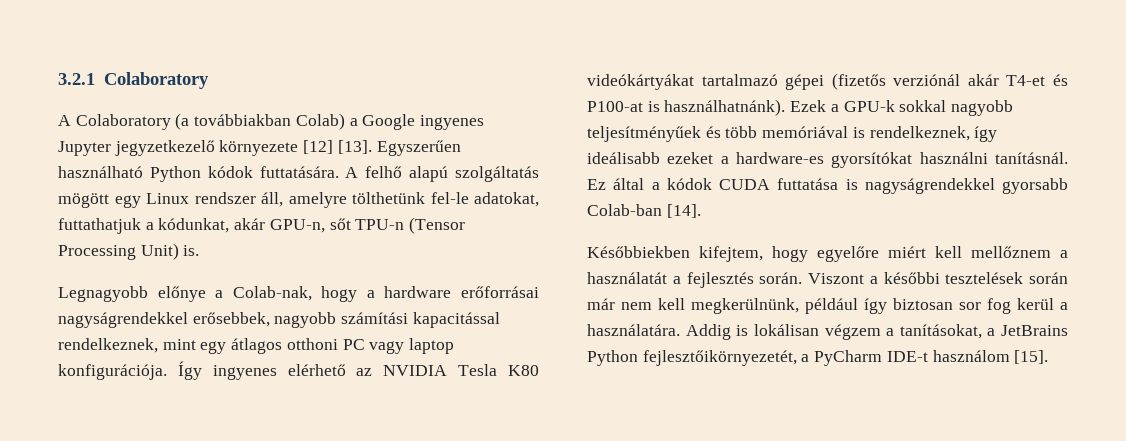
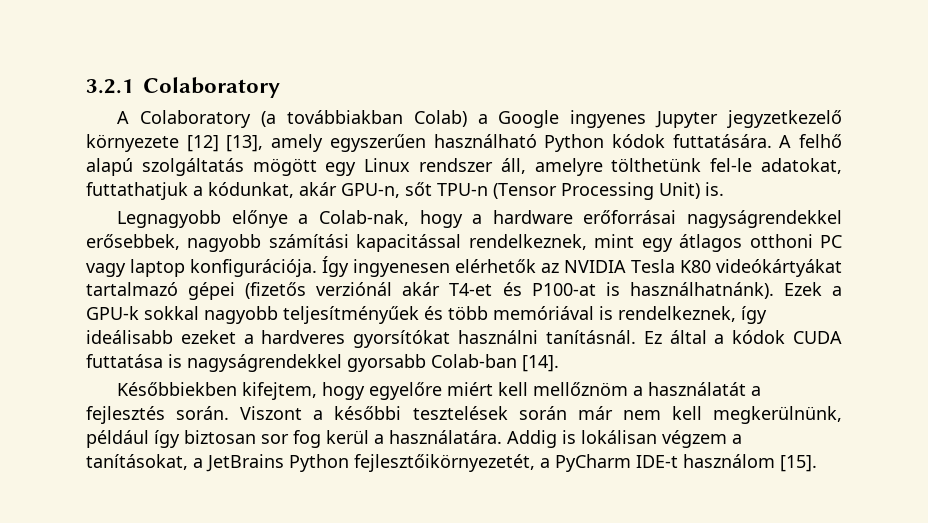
[337,140,461,156] [13]. Egyszerűen -> [226,134,426,152] [13], amely egyszerűen
[212,364,346,380] ingyenes elérhető -> [353,259,536,277] ingyenesen elérhetők
[736,152,824,164] hardware-es -> [261,330,346,344] hardveres
[971,246,1051,258] mellőznem -> [533,382,629,396] mellőznöm

